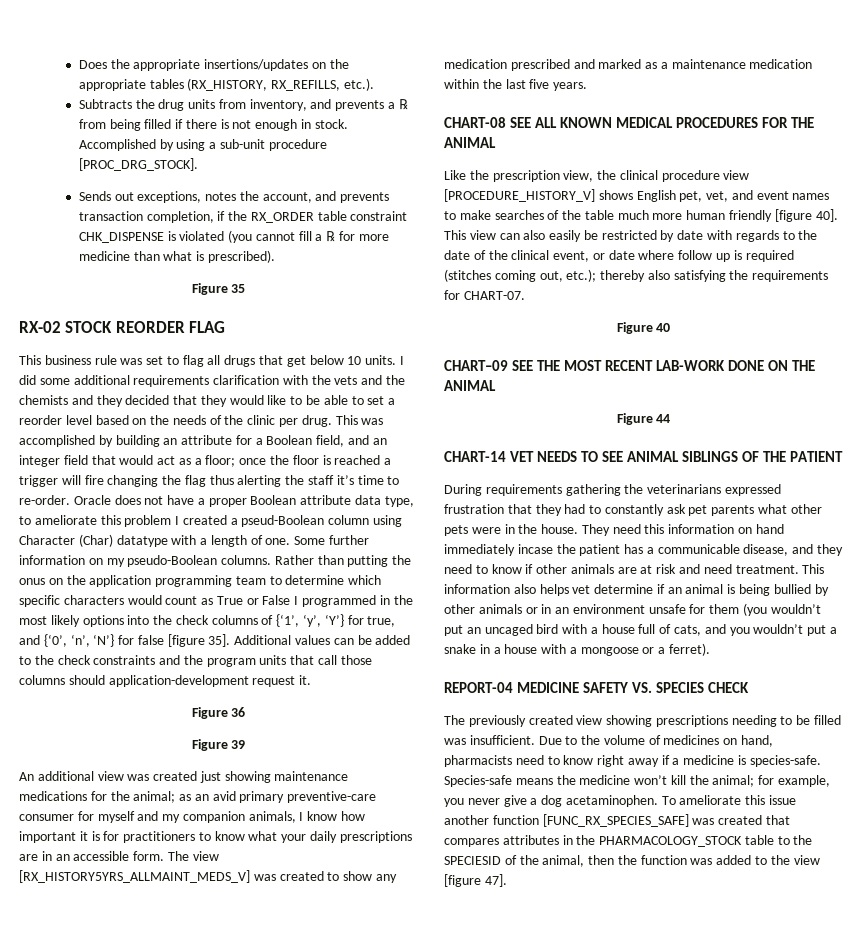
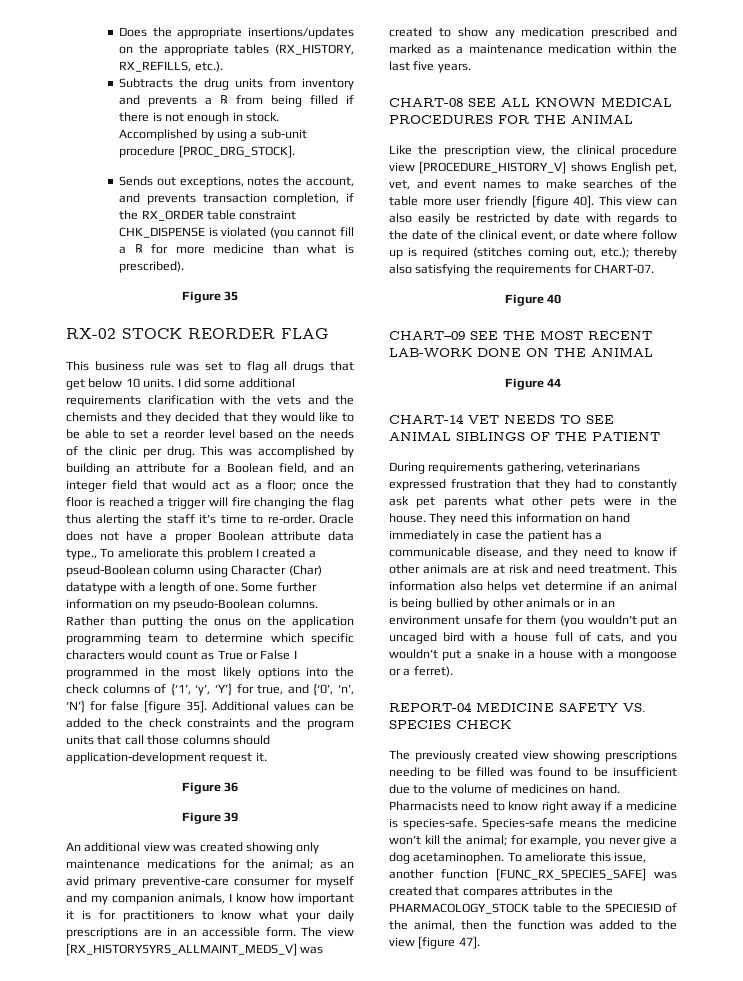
[249,99,307,111] inventory, -> [302,78,354,90] inventory
[384,496,414,507] [19,516,31,525] type, to -> [66,548,115,560] type., To
[199,771,271,783] just showing -> [245,842,320,854] showing only
[617,210,726,220] much more human -> [422,198,482,206] more user
[565,484,644,496] gathering the -> [506,462,564,474] gathering,
[517,544,553,554] incase -> [462,530,502,540] in case
[469,735,562,745] insufficient. Due -> [537,767,677,777] [389,784,410,794] found to be insufficient due
[741,735,774,747] [444,755,512,767] hand, pharmacists -> [588,784,620,794] [389,801,458,811] hand. Pharmacists
[769,795,797,805] issue -> [613,852,646,863] issue,

